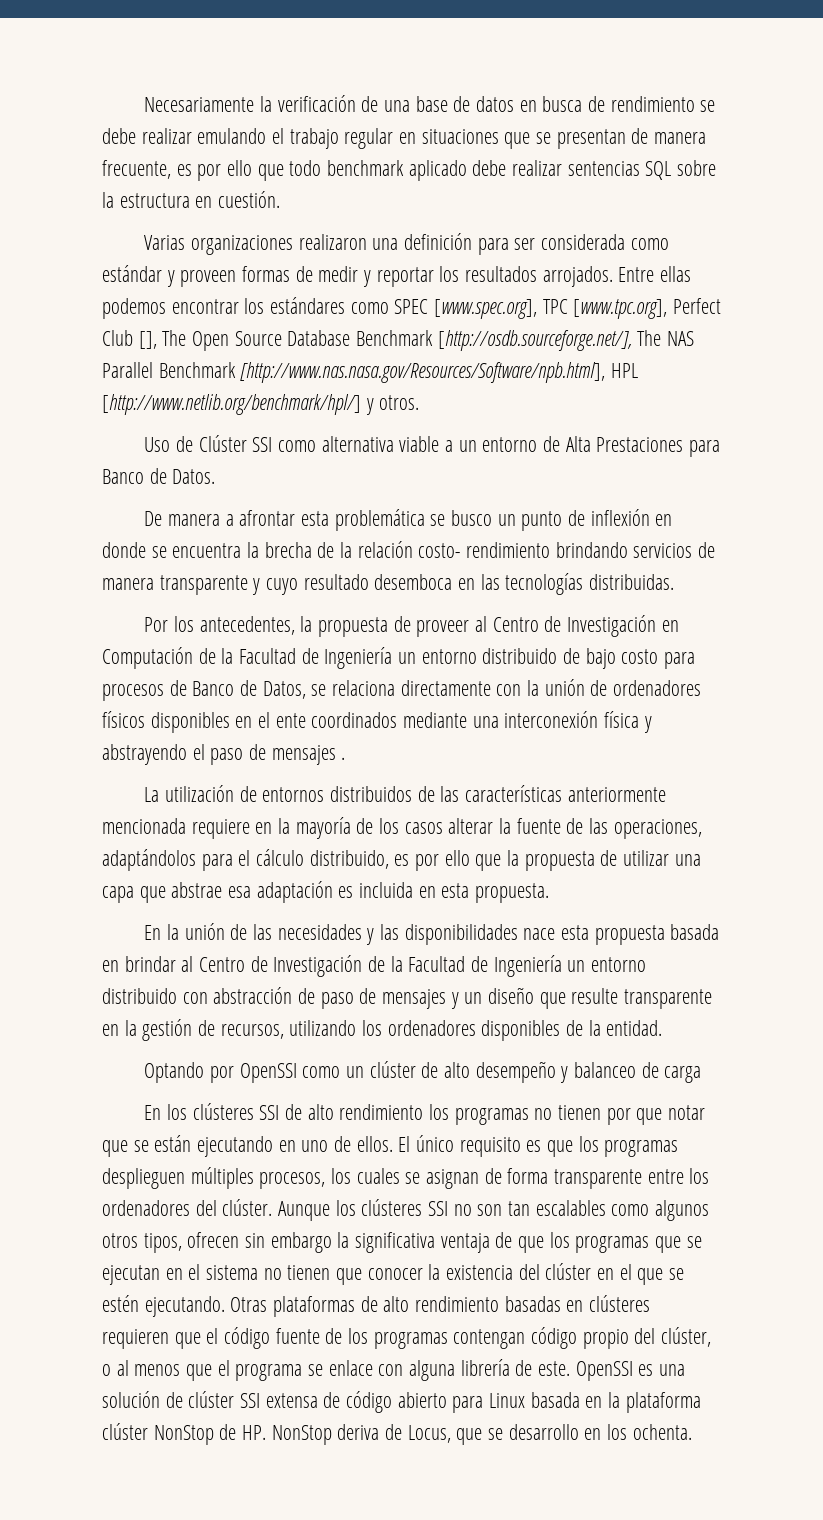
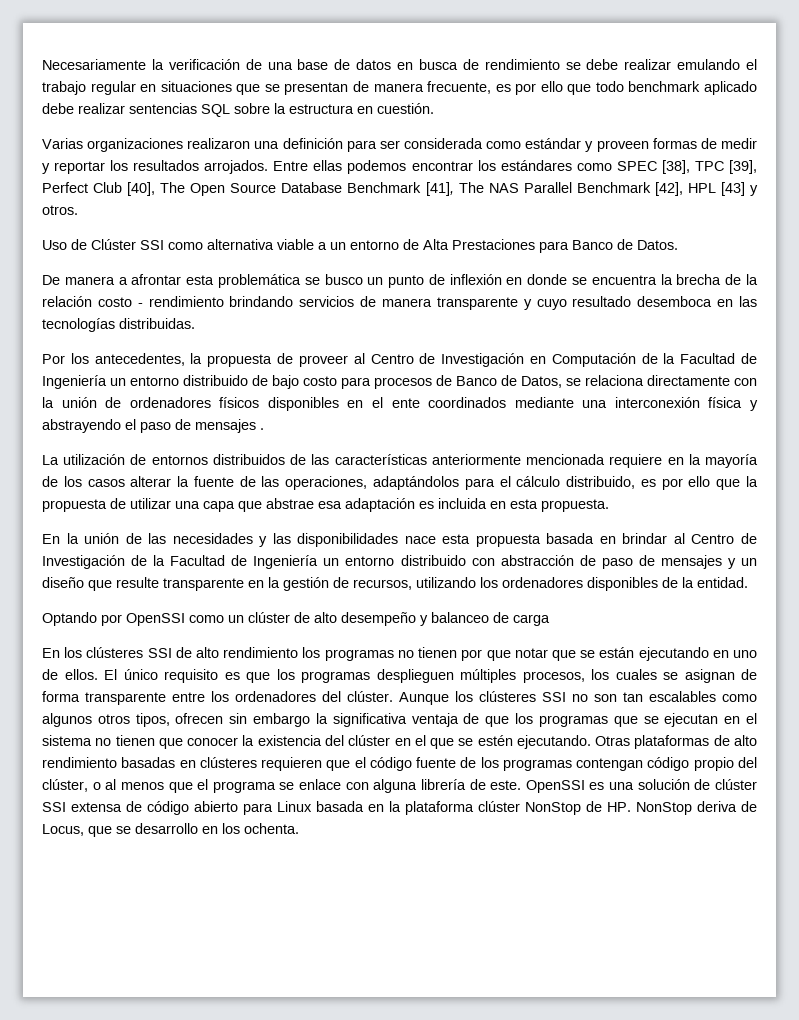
[434,299,668,319] [www.spec.org], TPC [www.tpc.org], -> [661,160,758,174] [38], TPC [39],
[138,331,157,349] [], -> [127,182,156,196] [40],
[437,330,632,351] [http://osdb.sourceforge.net/], -> [425,182,454,196] [41],
[240,362,638,383] [102,394,361,415] [http://www.nas.nasa.gov/Resources/Software/npb.html], HPL [http://www.netlib.org/benchmark/hpl/] -> [654,182,745,196] [42], HPL [43]
[418,543,461,558] costo- -> [97,297,143,307] costo -

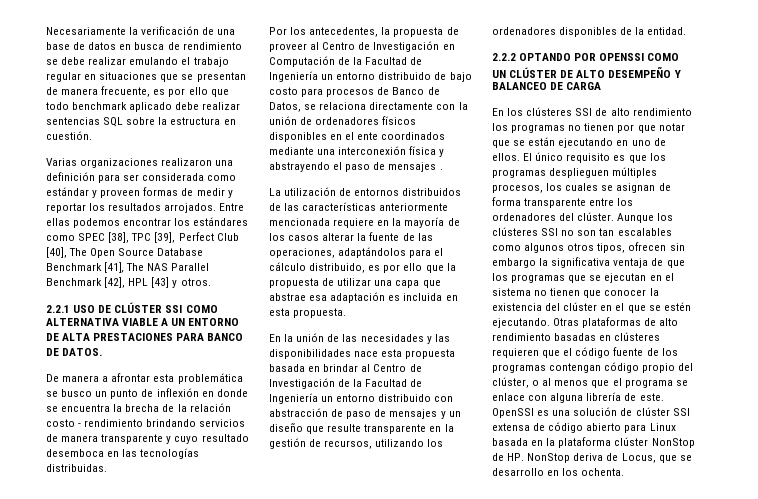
[42,239,678,253] Uso de Clúster SSI como alternativa viable a un entorno de Alta Prestaciones para Banco de Datos. -> [46,302,218,313] [46,318,240,326] [46,333,244,341] [46,348,103,356] 2.2.1 USO DE CLÚSTER SSI COMO ALTERNATIVA VIABLE A UN ENTORNO DE ALTA PRESTACIONES PARA BANCO DE DATOS.
[42,612,550,626] Optando por OpenSSI como un clúster de alto desempeño y balanceo de carga -> [492,53,680,61] [492,66,681,78] [492,82,602,90] 2.2.2 OPTANDO POR OPENSSI COMO UN CLÚSTER DE ALTO DESEMPEÑO Y BALANCEO DE CARGA

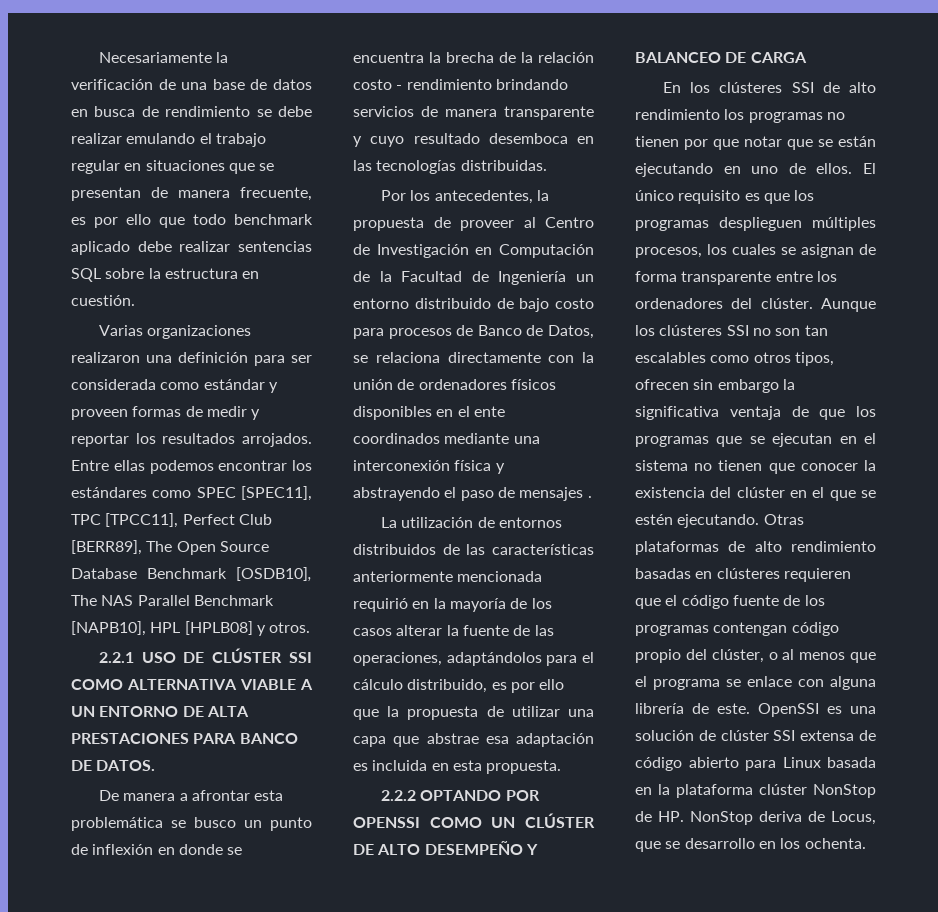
[108,232,176,243] [38], TPC [39], -> [241,486,312,501] [71,513,179,528] [SPEC11], TPC [TPCC11],
[46,247,67,258] [40], -> [71,540,142,555] [BERR89],
[104,262,125,273] [41], -> [236,567,312,582] [OSDB10],
[104,277,170,288] [42], HPL [43] -> [71,621,253,636] [NAPB10], HPL [HPLB08]
[333,218,375,228] requiere -> [353,598,408,612] requirió
[269,333,450,344] [269,349,456,359] [269,364,422,372] [269,378,423,389] [269,393,454,404] [269,408,461,419] [269,423,454,434] [269,438,444,449] [492,27,687,37] // En la unión de las necesidades y las disponibilidades nace esta propuesta basada en brindar al Centro de Investigación de la Facultad de Ingeniería un entorno distribuido con abstracción de paso de mensajes y un diseño que resulte transparente en la gestión de recursos, utilizando los ordenadores disponibles de la entidad. -> (562, 767) none
[524,243,565,253] algunos -> (750, 359) none

